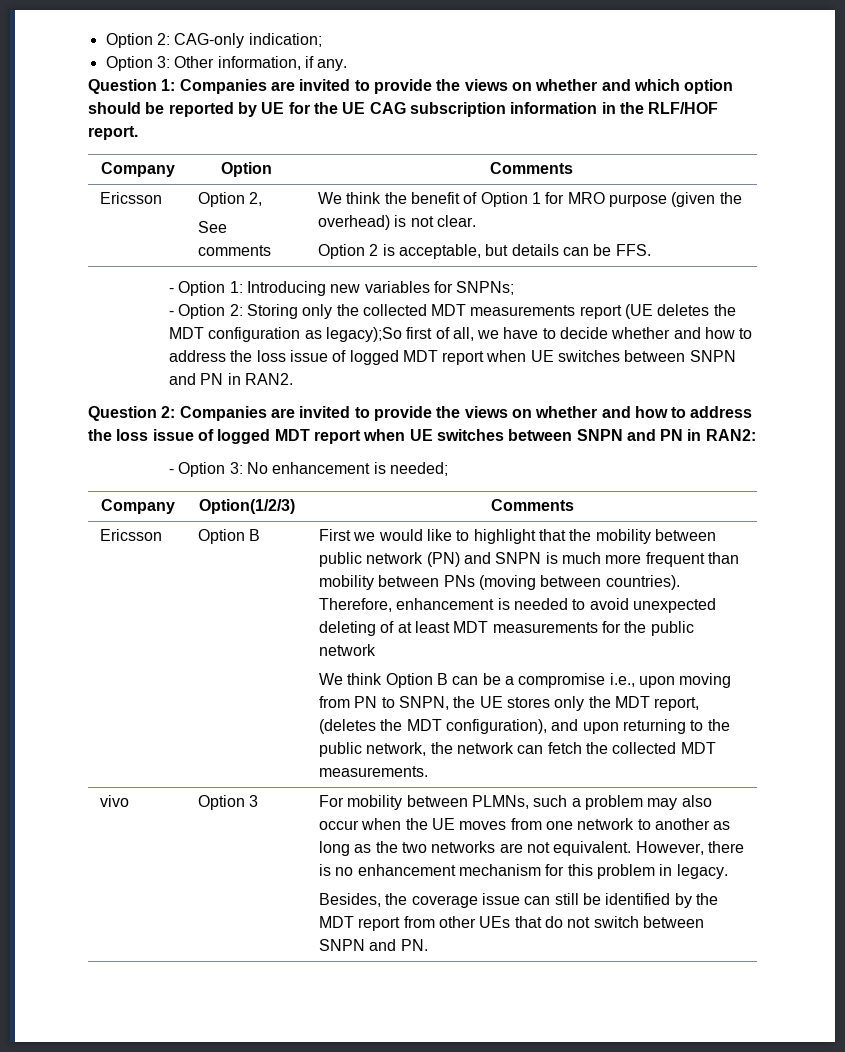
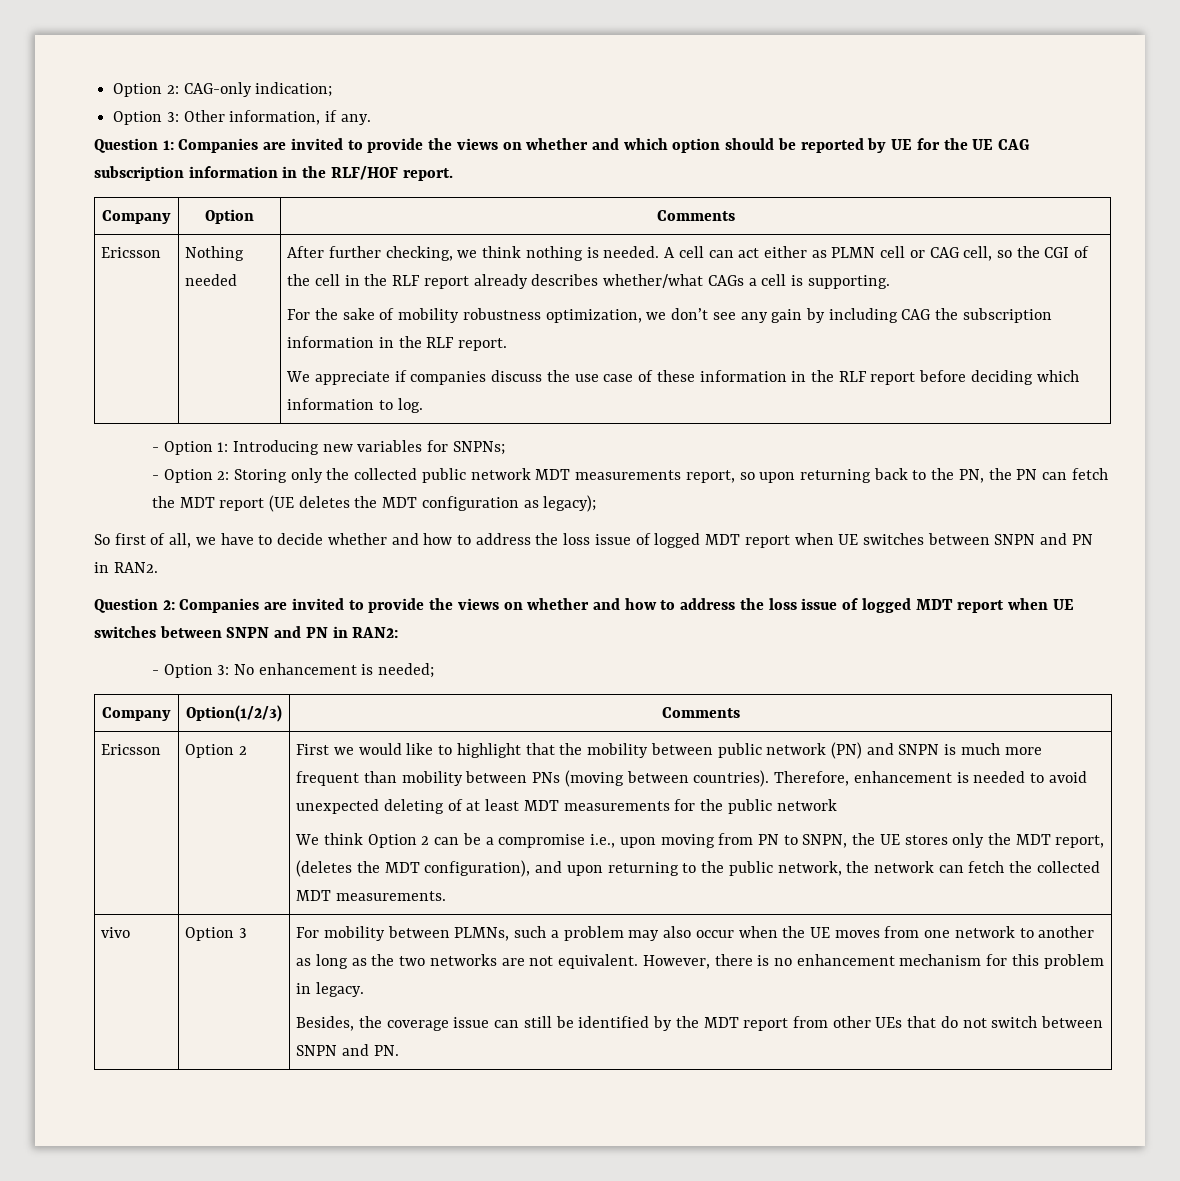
[197,192,263,207] [197,221,227,233] [197,245,271,256] [317,192,742,207] [317,215,476,230] [317,244,651,259] Option 2, // See comments | We think the benefit of Option 1 for MRO purpose (given the overhead) is not clear. // Option 2 is acceptable, but details can be FFS. -> [185,246,245,261] [185,274,238,286] [287,246,1090,261] [287,274,890,289] [287,308,1052,323] [287,336,508,351] [286,370,1079,385] [287,398,423,413] Nothing needed | After further checking, we think nothing is needed. A cell can act either as PLMN cell or CAG cell, so the CGI of the cell in the RLF report already describes whether/what CAGs a cell is supporting. // For the sake of mobility robustness optimization, we don’t see any gain by including CAG the subscription information in the RLF report. // We appreciate if companies discuss the use case of these information in the RLF report before deciding which information to log.
[431,304,576,316] MDT measurements -> [421,468,1108,483] [151,496,215,508] public network MDT measurements report, so upon returning back to the PN, the PN can fetch the MDT
[325,327,402,342] legacy);So -> [543,495,597,512] [94,534,110,545] legacy); // So
[249,529,261,541] B -> [238,746,247,755] 2
[436,673,448,685] B -> [421,836,430,845] 2

